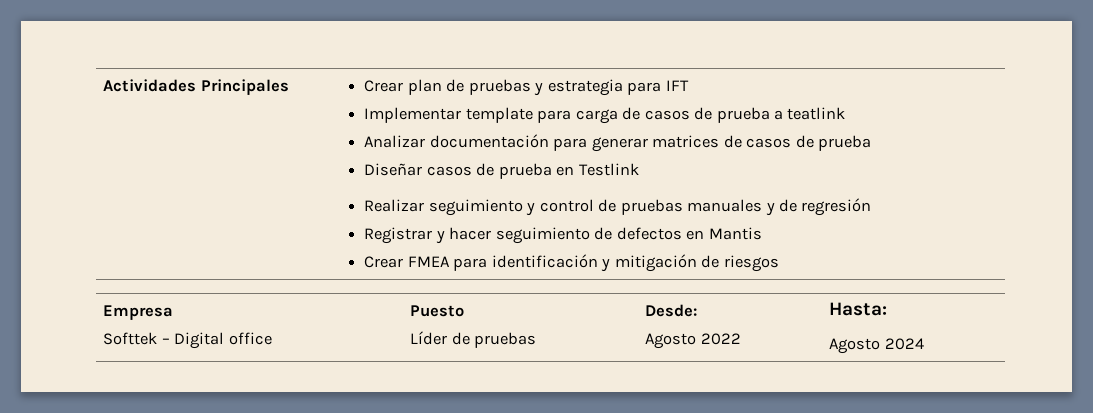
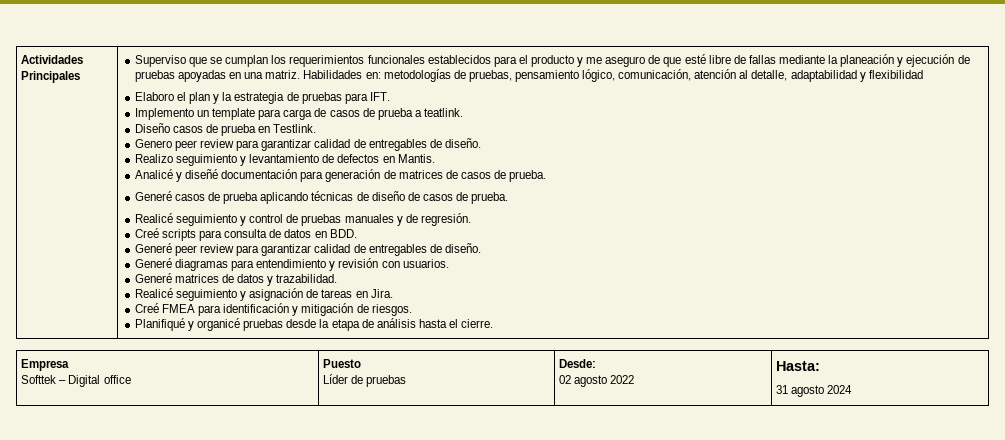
[364,79,689,96] [364,107,462,123] Crear plan de pruebas y estrategia para IFT // Implementar -> [134,54,970,67] [134,69,923,82] [134,92,390,104] [134,108,209,120] Superviso que se cumplan los requerimientos funcionales establecidos para el producto y me aseguro de que esté libre de fallas mediante la planeación y ejecución de pruebas apoyadas en una matriz. Habilidades en: metodologías de pruebas, pensamiento lógico, comunicación, atención al detalle, adaptabilidad y flexibilidad // Elaboro el plan y la estrategia de pruebas para IFT. // Implemento un
[787,107,846,120] [364,134,648,152] teatlink // Analizar documentación para generar -> [423,108,463,117] [134,123,317,136] [134,138,481,151] [134,154,435,166] [134,169,396,182] teatlink. // Diseño casos de prueba en Testlink. // Genero peer review para garantizar calidad de entregables de diseño. // Realizo seguimiento y levantamiento de defectos en Mantis. // Analicé y diseñé documentación para generación de
[817,135,871,151] [364,163,639,179] [364,199,425,212] prueba // Diseñar casos de prueba en Testlink // Realizar -> [509,170,547,182] [134,191,509,204] [134,213,173,223] prueba. // Generé casos de prueba aplicando técnicas de diseño de casos de prueba. // Realicé
[801,198,872,216] [364,227,762,244] [364,256,404,268] regresión // Registrar y hacer seguimiento de defectos en Mantis // Crear -> [420,213,471,226] [134,228,357,241] [134,243,481,256] [134,258,449,271] [134,273,338,286] [134,288,393,301] [134,303,159,313] regresión. // Creé scripts para consulta de datos en BDD. // Generé peer review para garantizar calidad de entregables de diseño. // Generé diagramas para entendimiento y revisión con usuarios. // Generé matrices de datos y trazabilidad. // Realicé seguimiento y asignación de tareas en Jira. // Creé
[723,255,779,272] riesgos -> [371,304,412,316] [134,318,494,331] riesgos. // Planifiqué y organicé pruebas desde la etapa de análisis hasta el cierre.
[645,333,697,349] Agosto -> [559,375,608,387] 02 agosto
[829,338,881,354] Agosto -> [776,385,825,397] 31 agosto

